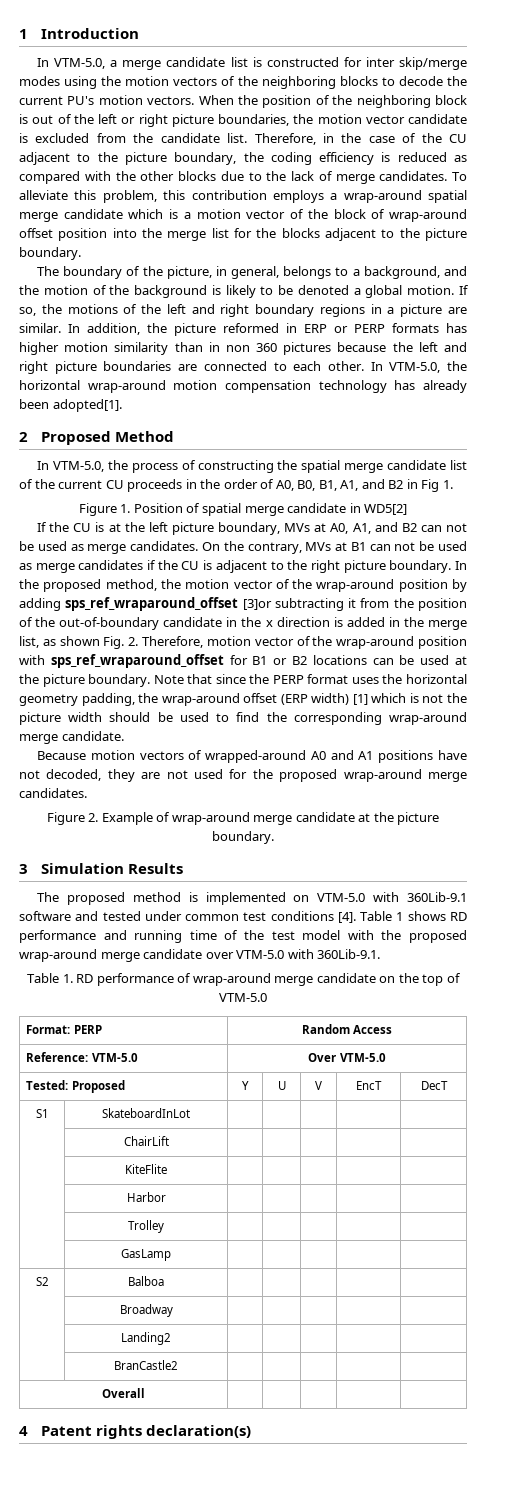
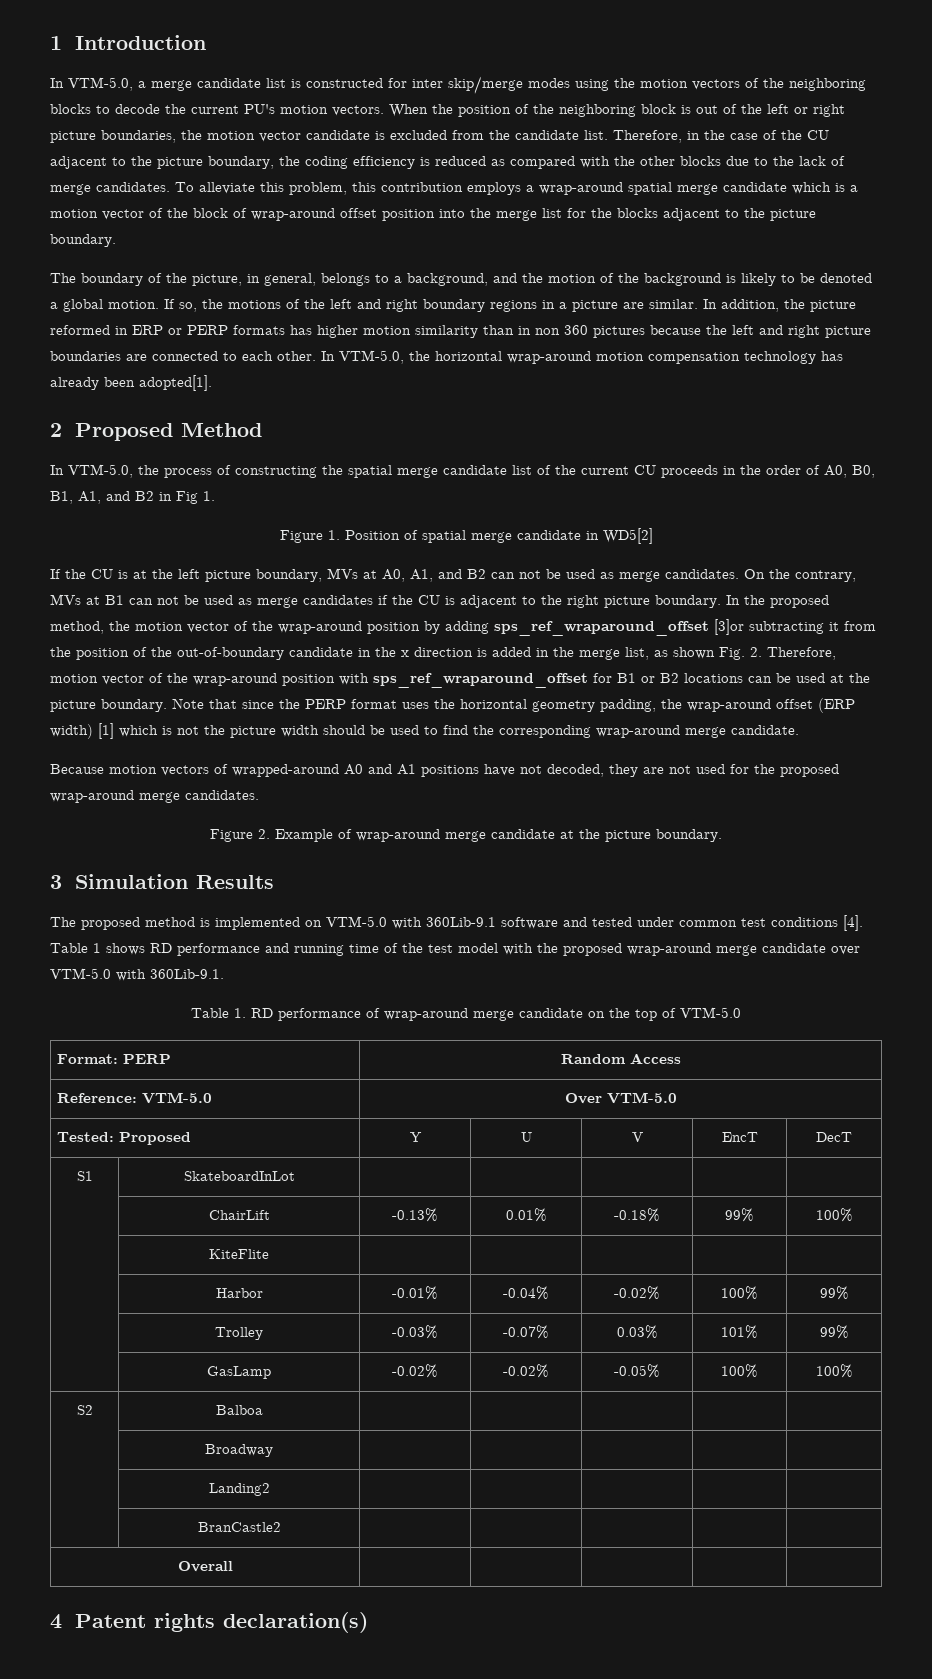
[125,1164,167,1174] [126,1192,166,1202] [128,1220,164,1233] [121,1249,171,1261] | | | | // | KiteFlite | | | | | // | Harbor | | | | | // | Trolley | | | | | // | GasLamp | | | | | -> [391,1208,438,1222] [505,1208,547,1222] [614,1208,660,1222] [725,1208,754,1222] [815,1208,853,1222] [209,1249,269,1259] [215,1288,263,1298] [391,1286,438,1300] [502,1286,549,1300] [614,1286,660,1300] [721,1286,758,1300] [819,1286,849,1300] [215,1327,263,1340] [391,1325,438,1339] [502,1325,549,1339] [616,1325,658,1339] [721,1325,758,1339] [819,1325,849,1339] [207,1366,271,1379] [391,1364,438,1378] [502,1364,549,1378] [614,1364,660,1378] [721,1364,758,1378] [815,1364,853,1378] -0.13% | 0.01% | -0.18% | 99% | 100% // | KiteFlite | | | | | // | Harbor | -0.01% | -0.04% | -0.02% | 100% | 99% // | Trolley | -0.03% | -0.07% | 0.03% | 101% | 99% // | GasLamp | -0.02% | -0.02% | -0.05% | 100% | 100%

